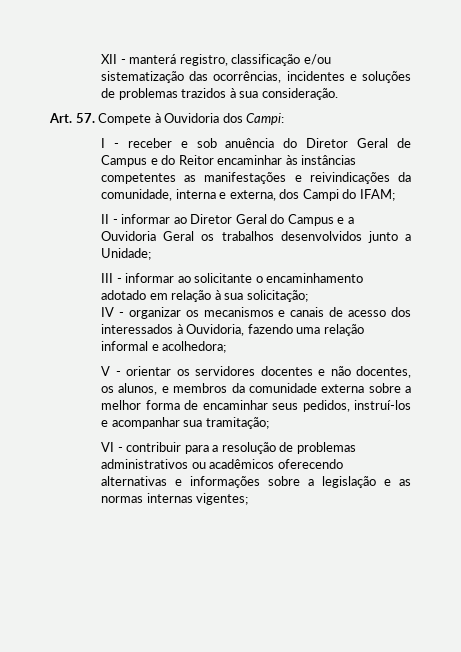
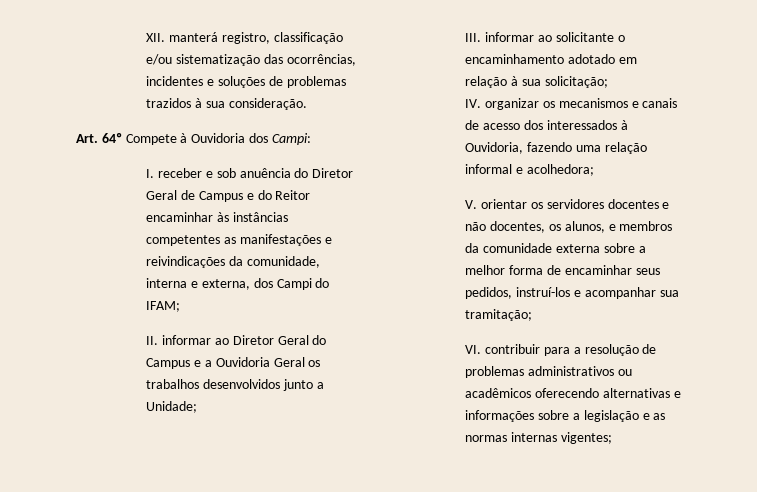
[101,54,126,64] XII - -> [146,33,166,42] XII.
[75,113,95,123] 57. -> [101,133,122,143] 64º
[101,138,119,148] I - -> [146,169,155,178] I.
[101,214,118,224] II - -> [146,336,159,345] II.
[101,273,122,283] III - -> [465,33,482,42] III.
[101,307,124,317] IV - -> [465,99,482,108] IV.
[101,366,121,376] V - -> [465,200,478,209] V.
[101,442,123,452] VI - -> [465,345,482,354] VI.

